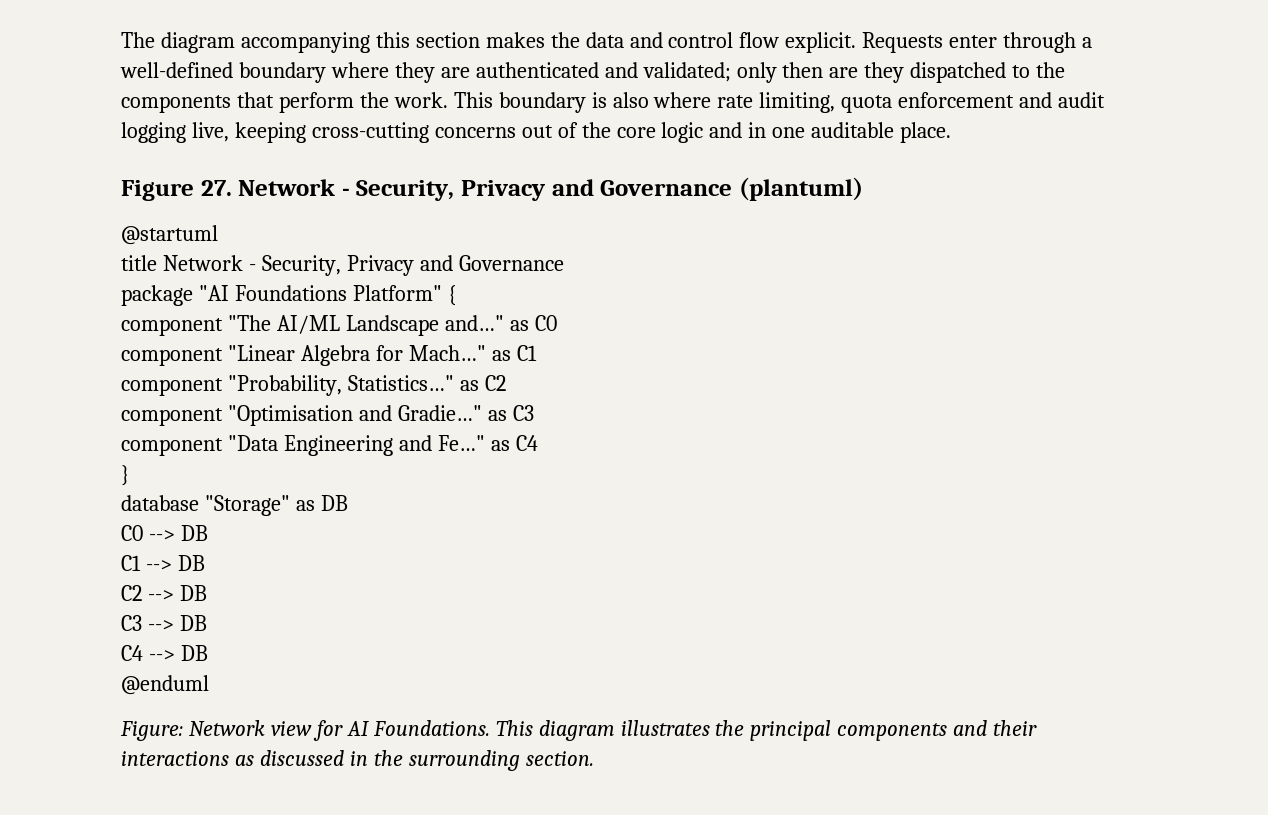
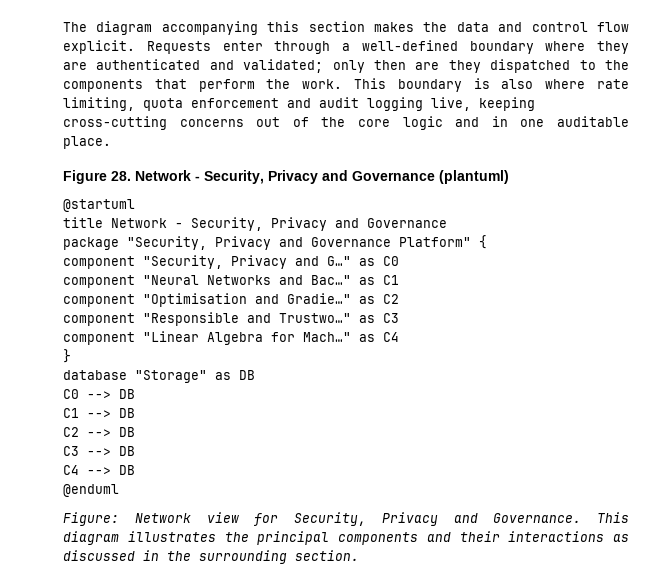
[200,180,232,196] 27. -> [111,171,131,181] 28.
[198,285,347,301] "AI Foundations -> [127,236,391,250] "Security, Privacy and Governance
[227,315,557,336] "The AI/ML Landscape and…" as C0 -> [143,255,399,269] [63,275,399,288] [63,293,399,307] [63,312,399,326] "Security, Privacy and G…" as C0 // component "Neural Networks and Bac…" as C1 // component "Optimisation and Gradie…" as C2 // component "Responsible and Trustwo…" as C3
[516,345,537,361] [121,375,506,396] [121,405,534,426] [121,435,510,456] C1 // component "Probability, Statistics…" as C2 // component "Optimisation and Gradie…" as C3 // component "Data Engineering and Fe…" as -> (375, 338) none
[346,720,490,736] AI Foundations. -> [294,512,582,526] Security, Privacy and Governance.

